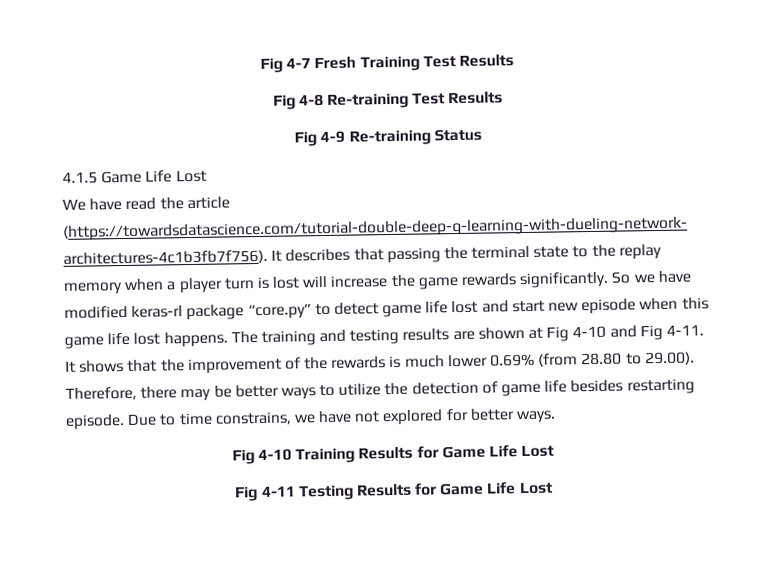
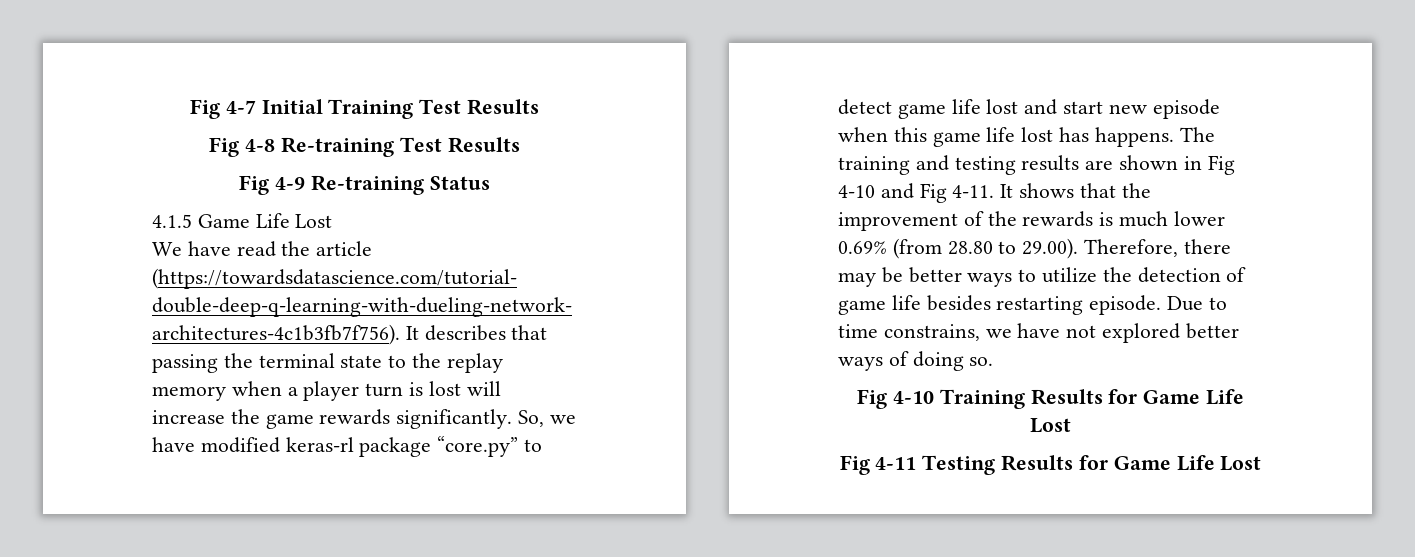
[314,56,357,70] Fresh -> [261,99,323,114] Initial
[611,271,631,284] So -> [518,410,545,427] So,
(161, 338) none -> [1059,127,1090,142] has
[528,327,544,339] at -> [1183,156,1202,170] in
[445,408,557,424] for better ways. -> [1185,323,1239,339] [838,351,994,371] better ways of doing so.

